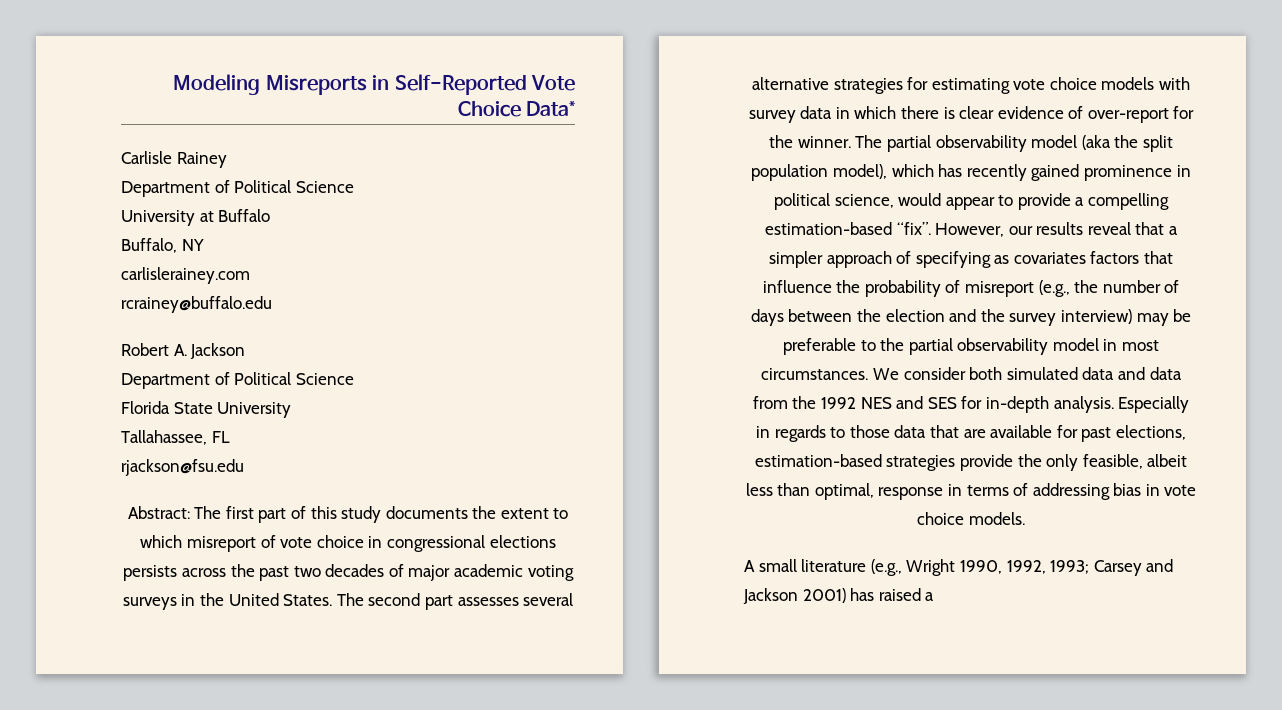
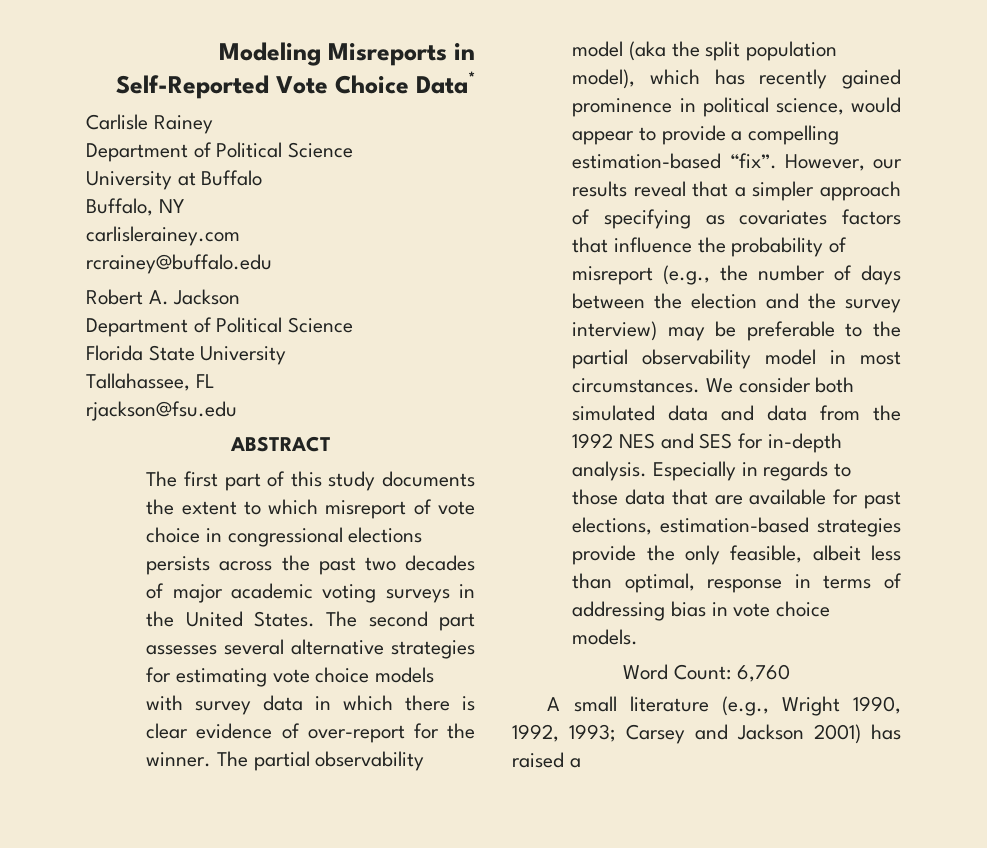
[127,506,190,519] Abstract: -> [229,436,331,452] ABSTRACT //
(1025, 518) none -> [623,664,790,682] // Word Count: 6,760

